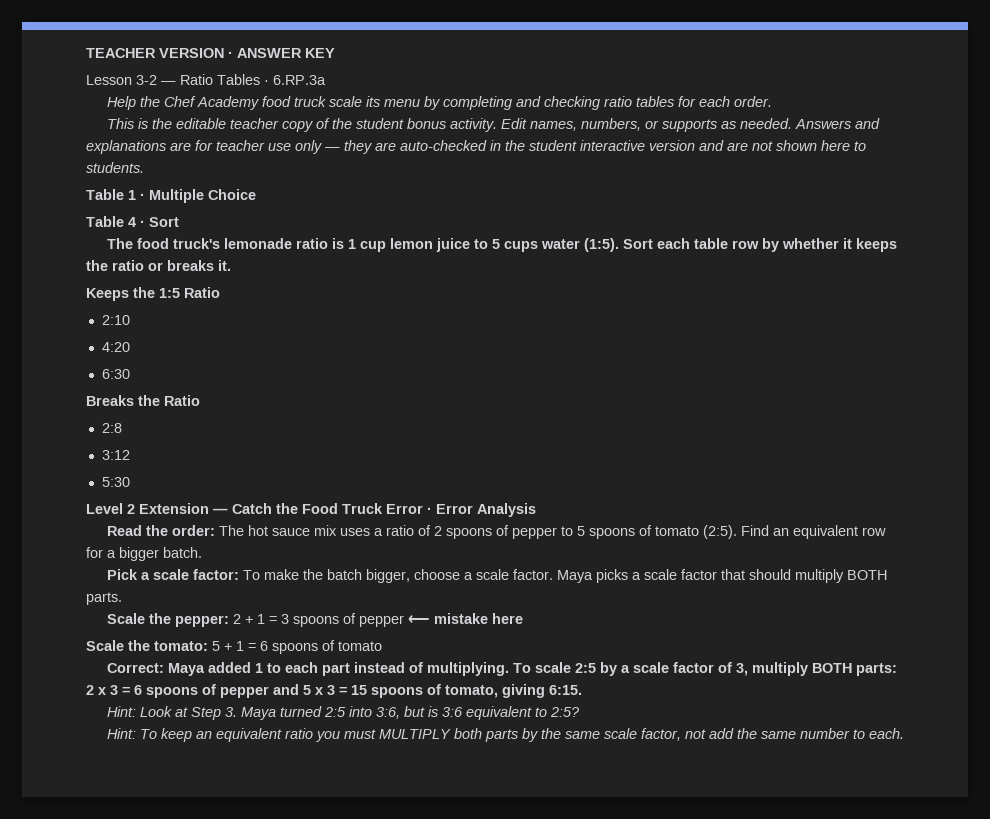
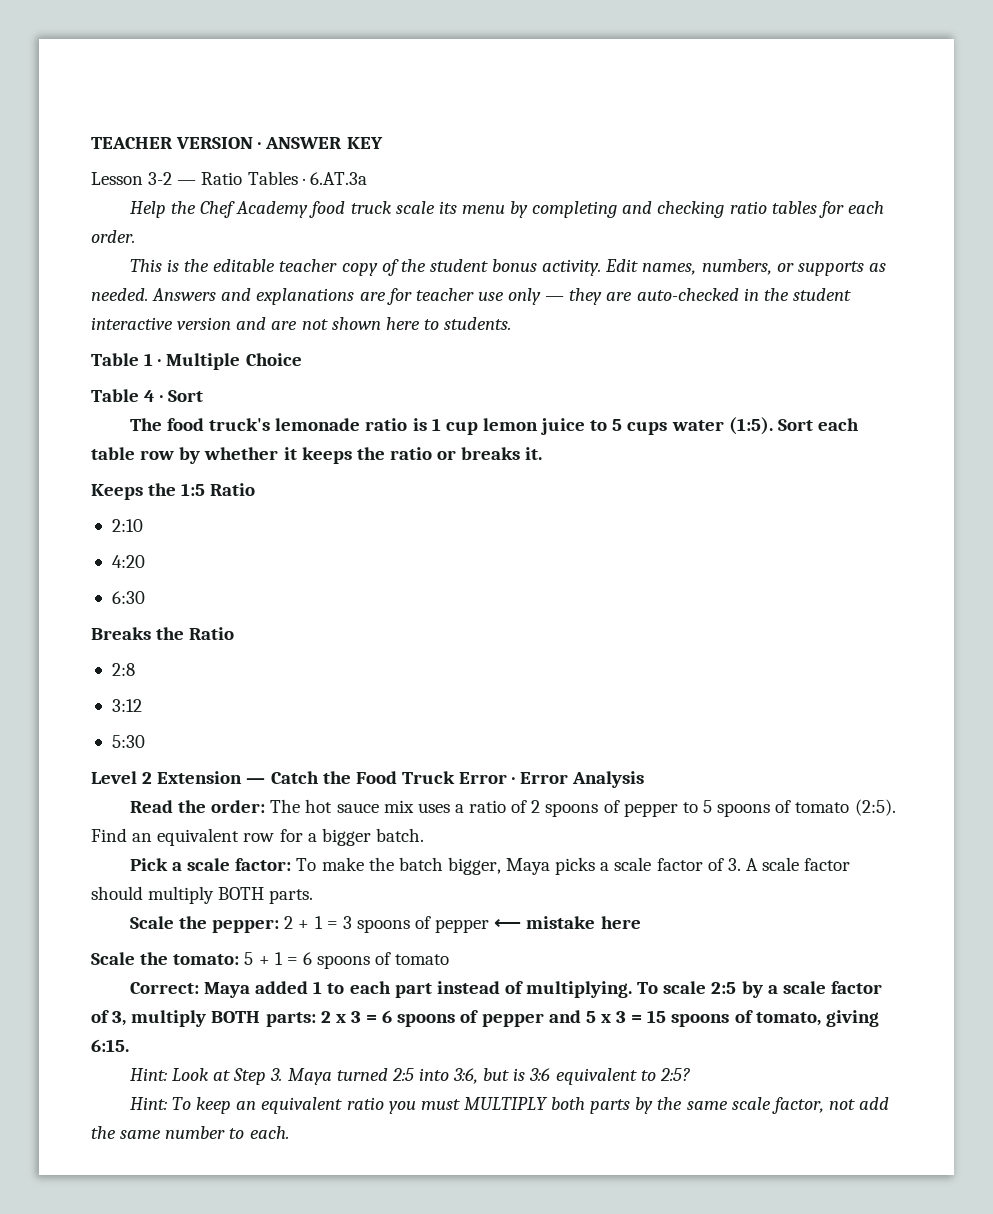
[273,75,326,85] 6.RP.3a -> [309,172,367,185] 6.AT.3a
[413,569,553,580] choose a scale factor. -> (501, 866) none
[720,569,745,580] that -> [707,857,851,871] of 3. A scale factor

